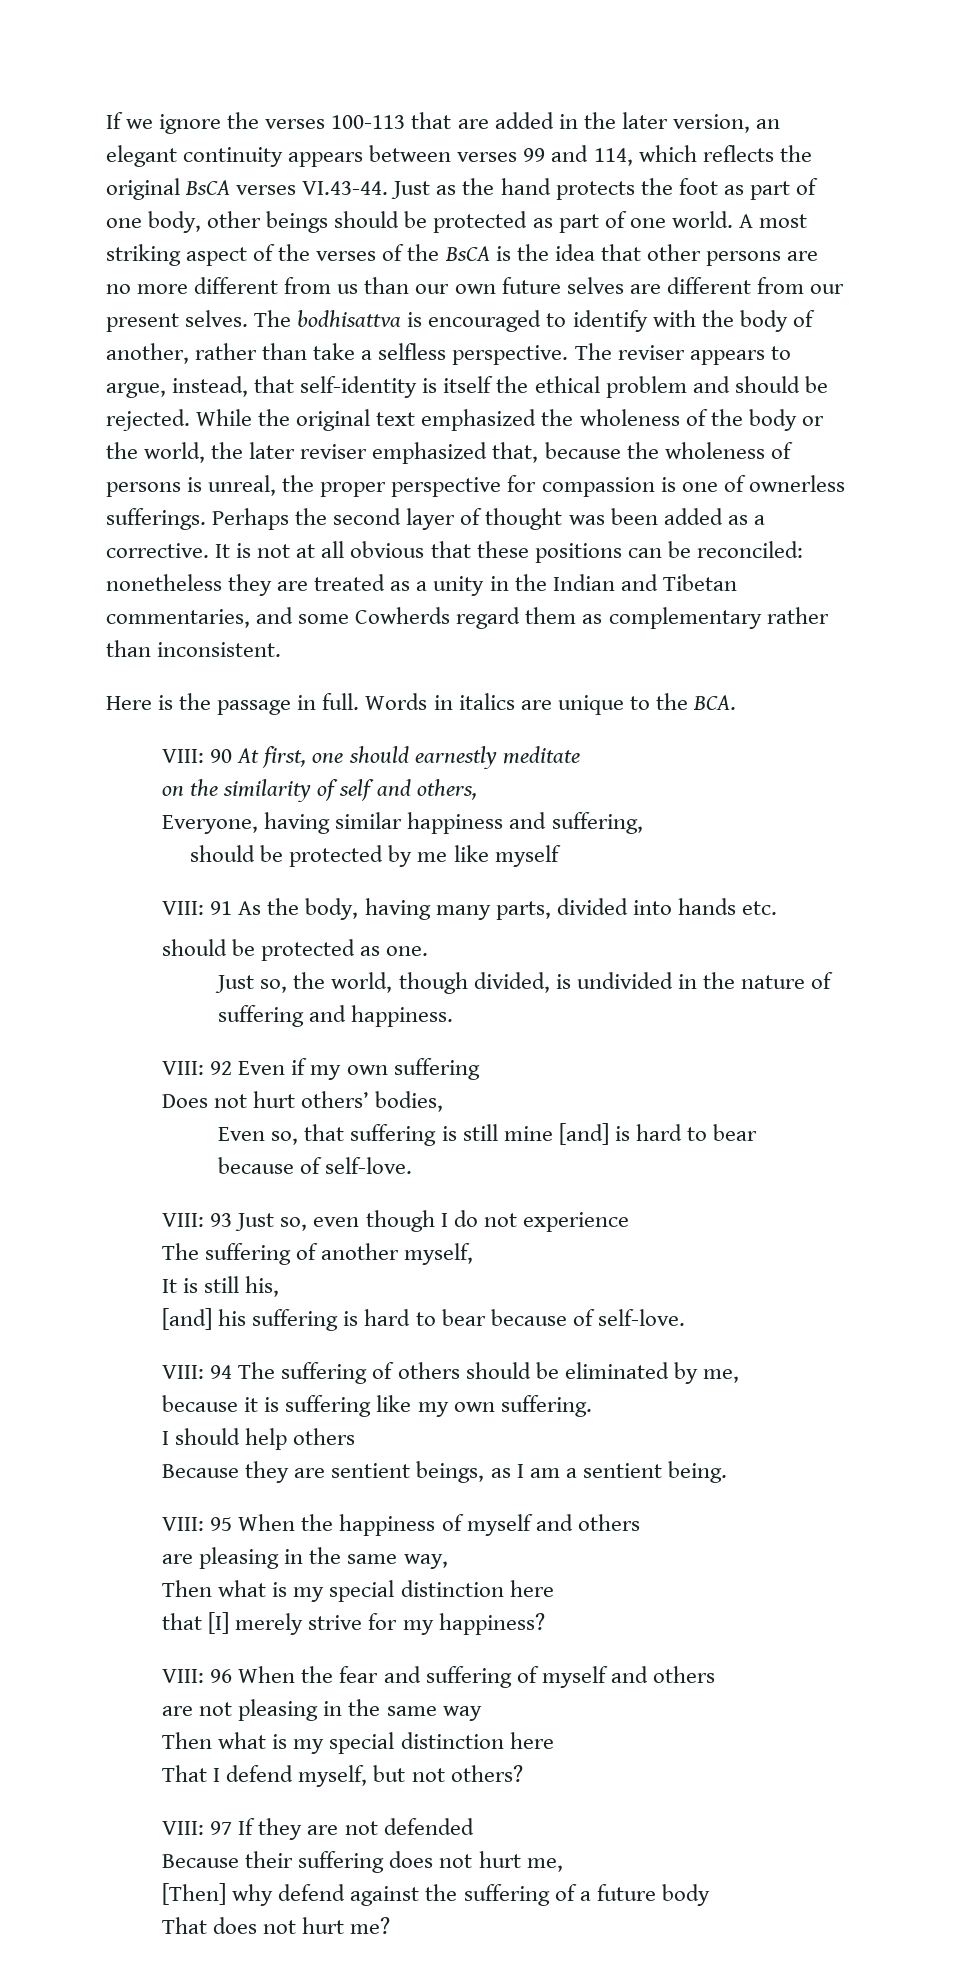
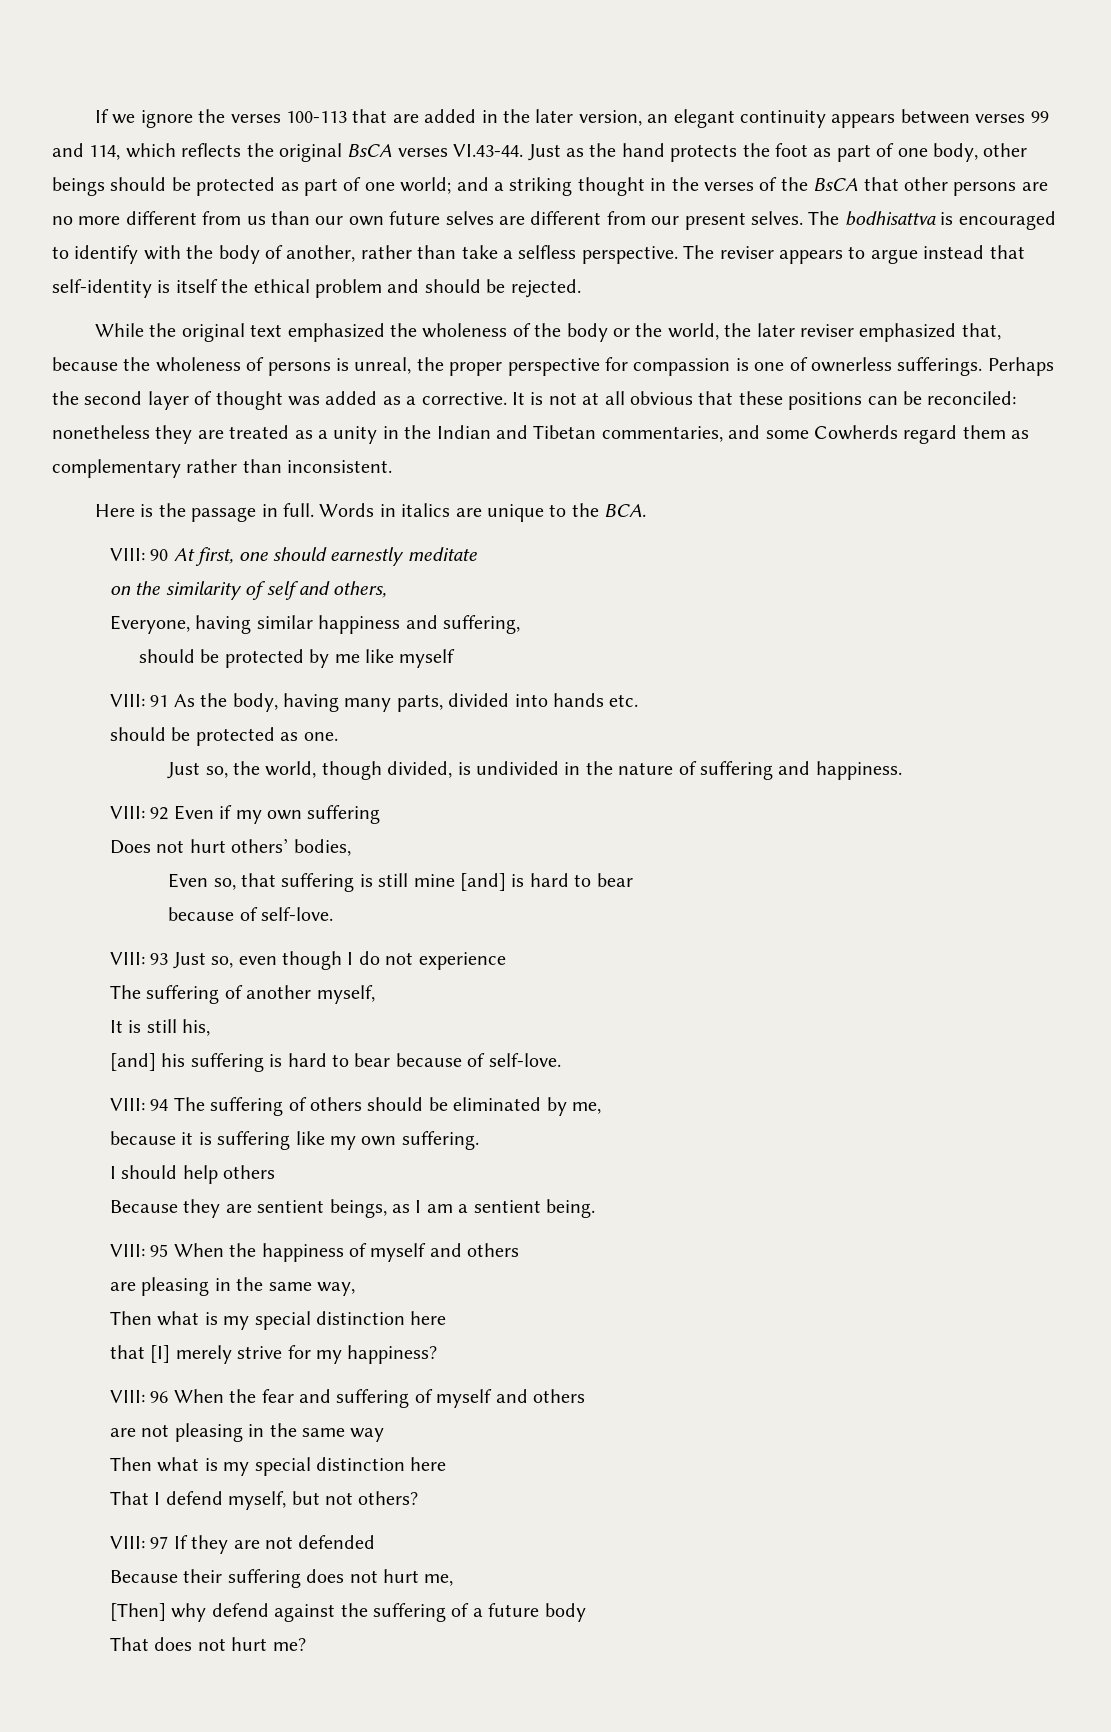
[671,211,807,228] [106,244,276,266] world. A most striking aspect of -> [400,177,667,196] world; and a striking thought in
[495,244,595,261] is the idea -> (859, 184) none
[106,376,249,398] argue, instead, -> [870,245,985,264] argue instead
(190, 420) none -> (581, 288) //
[610,508,658,525] been -> (320, 401) none

